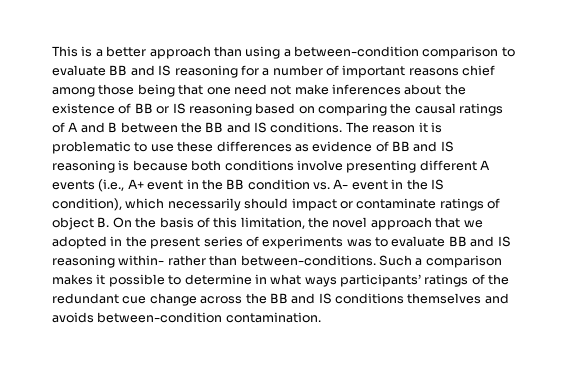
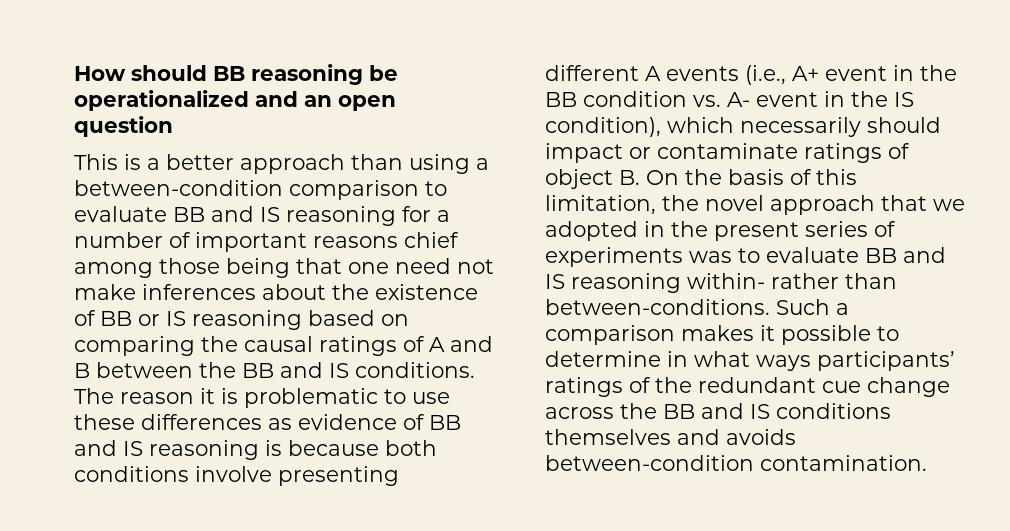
(52, 51) none -> [74,64,398,85] [74,90,396,111] [74,116,173,137] How should BB reasoning be operationalized and an open question //

